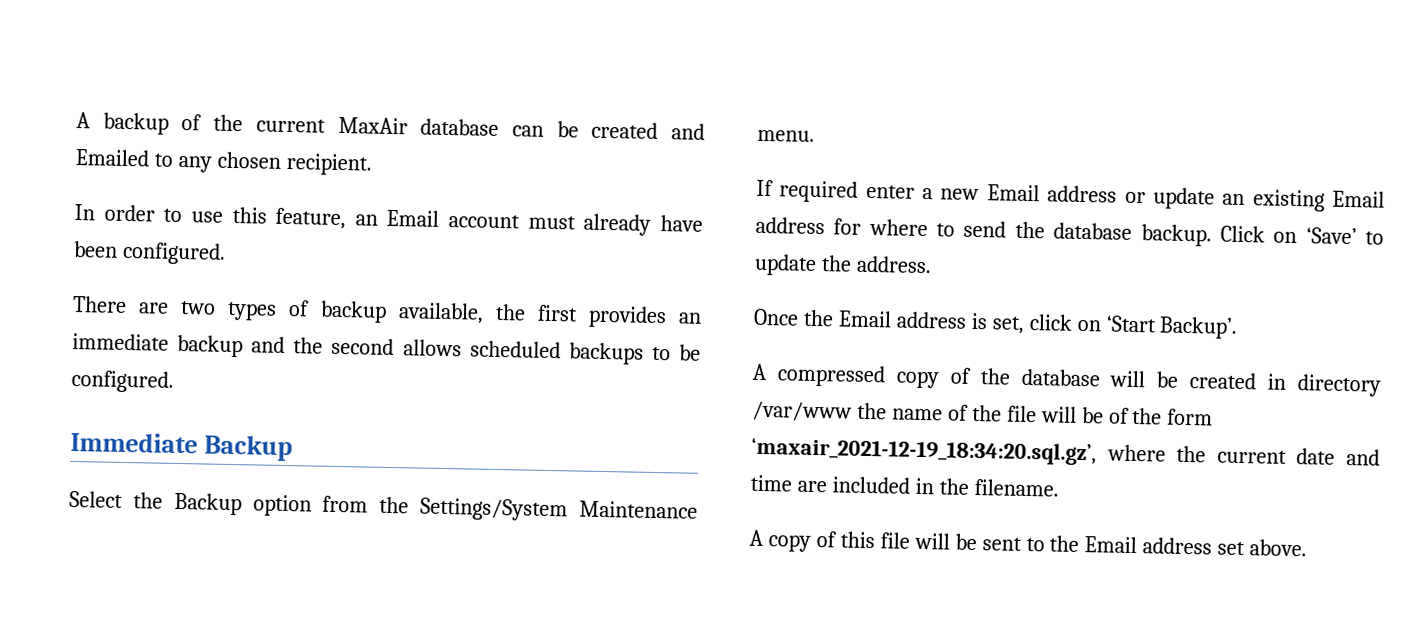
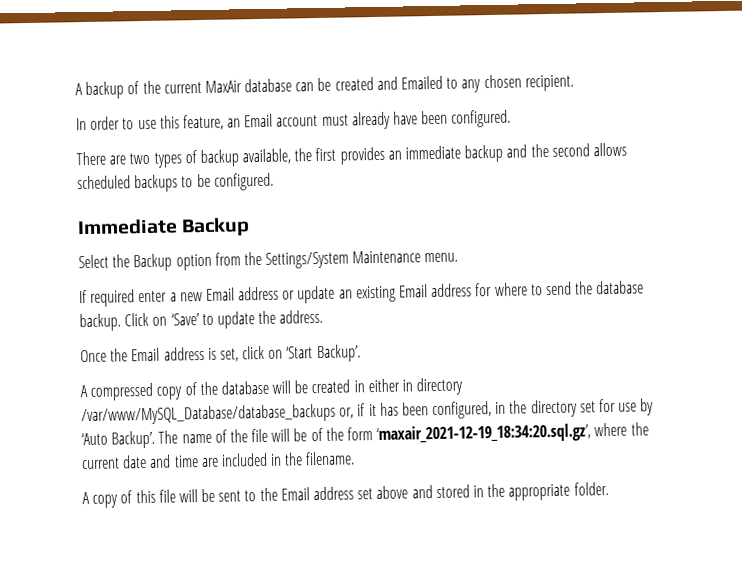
[1297,374,1381,397] [752,400,887,422] directory /var/www the -> [367,377,464,396] [81,398,655,426] [81,430,179,449] either in directory /var/www/MySQL_Database/database_backups or, if it has been configured, in the directory set for use by ‘Auto Backup’. The
[1249,539,1308,557] above. -> [376,482,609,501] above and stored in the appropriate folder.

